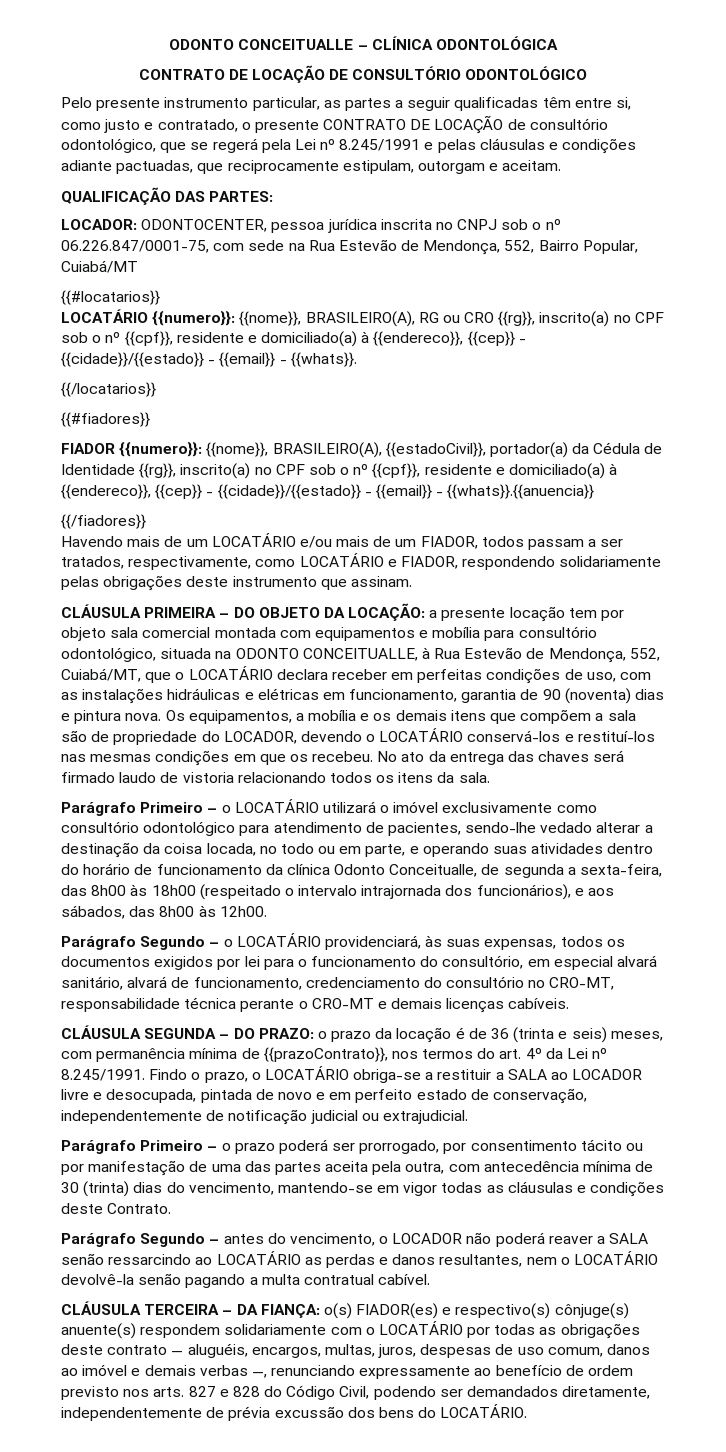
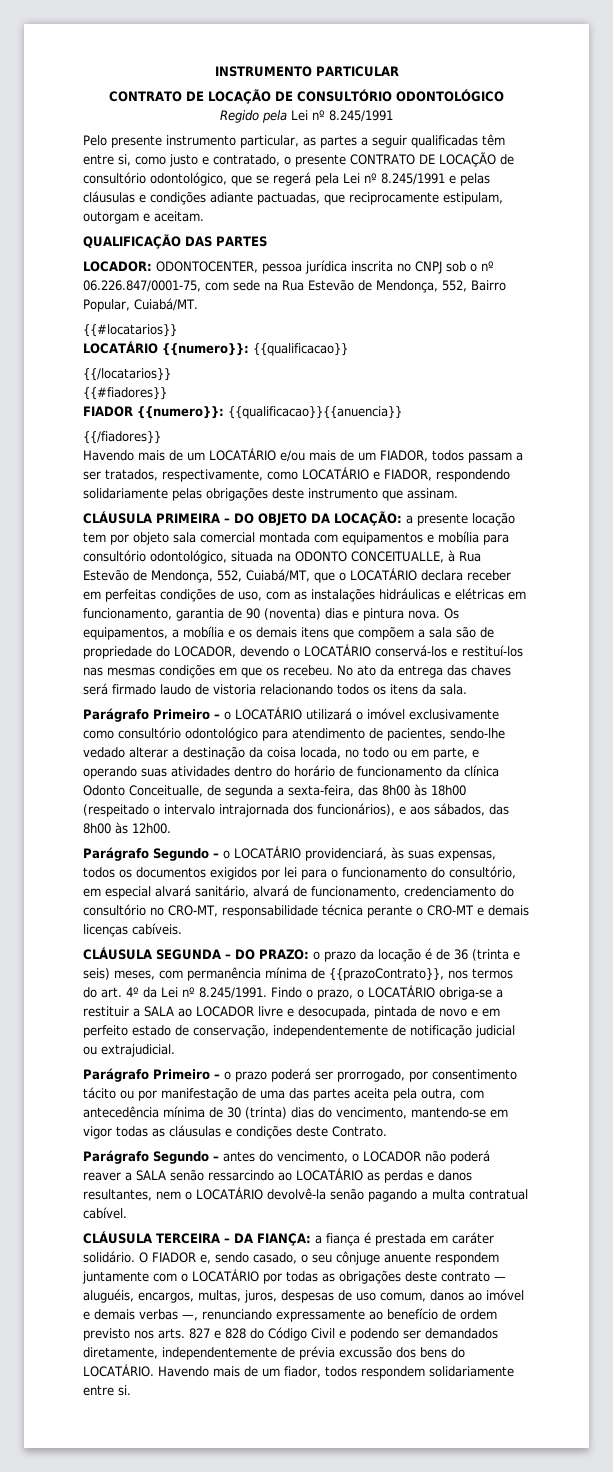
[169,36,558,50] ODONTO CONCEITUALLE – CLÍNICA ODONTOLÓGICA -> [214,66,399,77] INSTRUMENTO PARTICULAR
(588, 73) none -> [220,110,393,123] // Regido pela Lei nº 8.245/1991
[209,191,274,202] PARTES: -> [216,236,267,247] PARTES
[61,260,138,273] Cuiabá/MT -> [134,298,198,311] Cuiabá/MT.
[239,311,664,327] [61,331,526,347] [61,352,357,367] [61,382,156,397] [61,412,150,427] [61,441,663,458] [61,463,618,479] [61,484,595,499] {{nome}}, BRASILEIRO(A), RG ou CRO {{rg}}, inscrito(a) no CPF sob o nº {{cpf}}, residente e domiciliado(a) à {{endereco}}, {{cep}} - {{cidade}}/{{estado}} - {{email}} - {{whats}}. // {{/locatarios}} // {{#fiadores}} // FIADOR {{numero}}: {{nome}}, BRASILEIRO(A), {{estadoCivil}}, portador(a) da Cédula de Identidade {{rg}}, inscrito(a) no CPF sob o nº {{cpf}}, residente e domiciliado(a) à {{endereco}}, {{cep}} - {{cidade}}/{{estado}} - {{email}} - {{whats}}.{{anuencia}} -> [253,343,348,356] [83,368,171,381] [83,387,167,400] [83,406,402,419] {{qualificacao}} // {{/locatarios}} // {{#fiadores}} // FIADOR {{numero}}: {{qualificacao}}{{anuencia}}
[323,1303,629,1319] [61,1323,327,1339] o(s) FIADOR(es) e respectivo(s) cônjuge(s) anuente(s) respondem solidariamente -> [315,1232,494,1246] [83,1251,499,1265] [82,1271,149,1284] a fiança é prestada em caráter solidário. O FIADOR e, sendo casado, o seu cônjuge anuente respondem juntamente
[339,1386,370,1399] Civil, -> [311,1328,346,1339] Civil e
(528, 1411) none -> [158,1366,514,1379] [83,1385,131,1396] Havendo mais de um fiador, todos respondem solidariamente entre si.

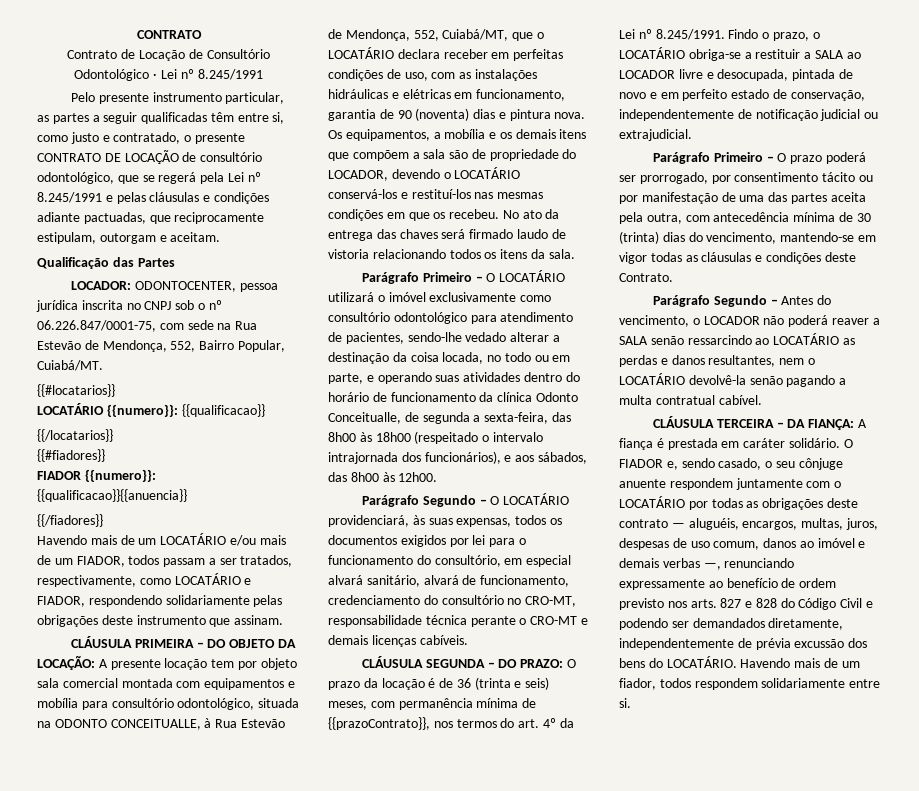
[214,66,399,77] [109,89,504,104] [220,110,287,123] INSTRUMENTO PARTICULAR // CONTRATO DE LOCAÇÃO DE CONSULTÓRIO ODONTOLÓGICO // Regido pela -> [136,30,202,39] [67,49,270,61] [74,69,158,81] CONTRATO // Contrato de Locação de Consultório Odontológico ·
[83,234,267,249] QUALIFICAÇÃO DAS PARTES -> [37,257,175,269] Qualificação das Partes
[406,515,413,524] a -> [98,659,108,668] A
[224,711,231,720] o -> [486,273,496,282] O
[223,850,230,859] o -> [490,496,500,505] O
[313,951,320,960] o -> [566,659,576,668] O
[224,1071,231,1080] o -> [777,153,787,162] O
[223,1151,255,1162] antes -> [781,296,814,305] Antes
[315,1235,322,1244] a -> [857,419,867,428] A

